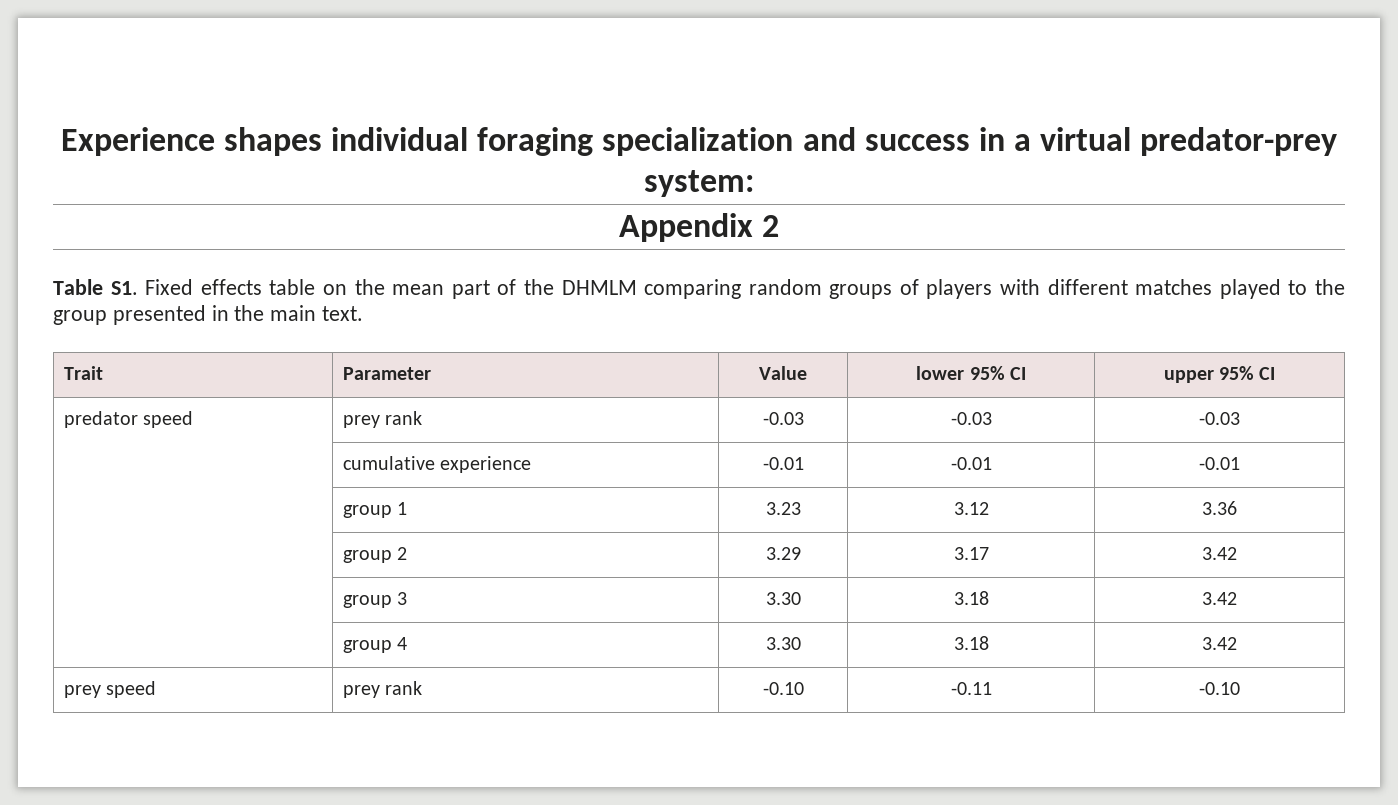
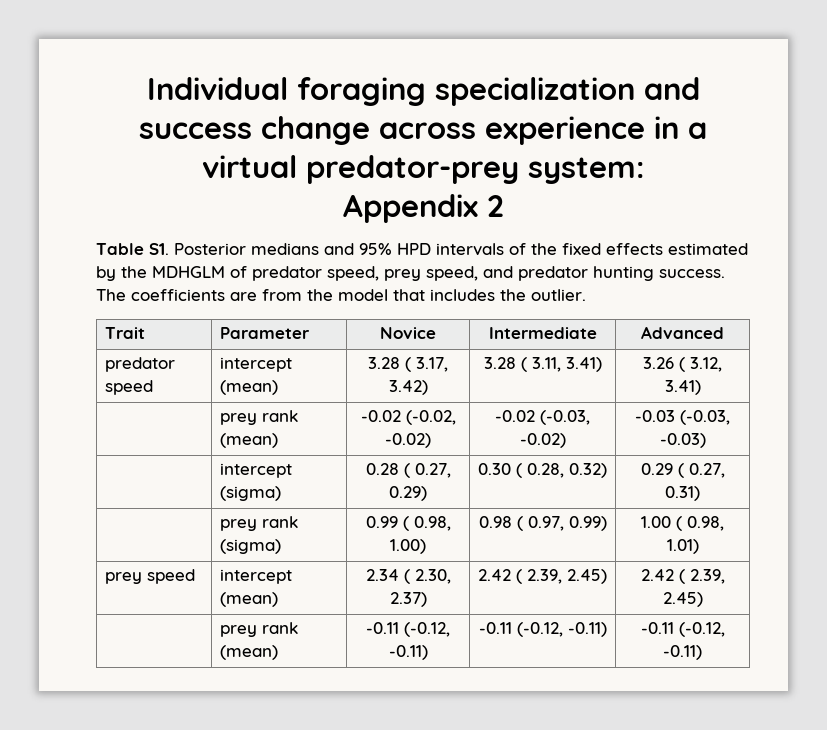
[60,127,468,156] Experience shapes individual -> [146,77,288,100] Individual
(970, 142) none -> [261,116,645,145] change across experience
[145,279,1345,299] [53,305,364,325] [64,366,104,380] [343,367,432,380] [759,366,807,380] [916,366,1026,380] [1163,366,1276,383] [64,411,194,428] [343,411,423,428] [762,412,804,425] [950,412,992,425] [1199,412,1240,425] [343,456,532,473] [762,457,804,470] [950,457,992,470] [1199,457,1240,470] [343,502,408,518] [765,502,801,515] [953,502,989,515] [1202,501,1237,515] [343,547,408,563] [765,547,801,560] [953,547,989,560] [1202,547,1237,560] [343,592,408,608] [765,592,801,605] [953,591,989,605] [1202,592,1237,605] [343,637,408,653] [765,637,801,650] [953,636,989,650] [1202,637,1237,650] [64,681,157,698] [343,681,423,698] [762,682,804,695] [950,682,992,695] [1199,682,1240,695] Fixed effects table on the mean part of the DHMLM comparing random groups of players with different matches played to the group presented in the main text. // Trait | Parameter | Value | lower 95% CI | upper 95% CI // predator speed | prey rank | -0.03 | -0.03 | -0.03 // | cumulative experience | -0.01 | -0.01 | -0.01 // | group 1 | 3.23 | 3.12 | 3.36 // | group 2 | 3.29 | 3.17 | 3.42 // | group 3 | 3.30 | 3.18 | 3.42 // | group 4 | 3.30 | 3.18 | 3.42 // prey speed | prey rank | -0.10 | -0.11 | -0.10 -> [174,243,748,256] [96,266,725,281] [96,289,586,301] [104,327,145,339] [219,327,310,339] [380,327,436,339] [488,327,597,339] [641,326,724,339] [104,357,175,372] [104,380,153,395] [219,357,292,372] [219,380,278,395] [368,357,448,372] [388,380,428,395] [483,357,602,372] [643,357,722,372] [664,380,701,395] [219,410,298,425] [219,433,278,448] [360,410,456,425] [385,433,431,448] [495,410,590,425] [519,433,566,448] [635,410,730,425] [659,433,706,448] [219,463,292,478] [219,486,281,501] [365,463,451,478] [389,486,427,501] [478,463,607,478] [640,463,725,478] [665,486,700,501] [219,516,298,531] [219,539,281,554] [365,516,451,531] [390,539,426,554] [478,516,607,531] [641,516,724,531] [666,539,699,554] [104,569,195,584] [219,569,292,584] [219,592,278,607] [365,569,451,584] [389,592,427,607] [478,569,607,584] [640,569,725,584] [662,592,703,607] [219,622,298,637] [219,645,278,660] [366,622,450,637] [388,645,428,660] [478,622,607,637] [640,622,725,637] [663,645,702,660] Posterior medians and 95% HPD intervals of the fixed effects estimated by the MDHGLM of predator speed, prey speed, and predator hunting success. The coefficients are from the model that includes the outlier. // Trait | Parameter | Novice | Intermediate | Advanced // predator speed | intercept (mean) | 3.28 ( 3.17, 3.42) | 3.28 ( 3.11, 3.41) | 3.26 ( 3.12, 3.41) // | prey rank (mean) | -0.02 (-0.02, -0.02) | -0.02 (-0.03, -0.02) | -0.03 (-0.03, -0.03) // | intercept (sigma) | 0.28 ( 0.27, 0.29) | 0.30 ( 0.28, 0.32) | 0.29 ( 0.27, 0.31) // | prey rank (sigma) | 0.99 ( 0.98, 1.00) | 0.98 ( 0.97, 0.99) | 1.00 ( 0.98, 1.01) // prey speed | intercept (mean) | 2.34 ( 2.30, 2.37) | 2.42 ( 2.39, 2.45) | 2.42 ( 2.39, 2.45) // | prey rank (mean) | -0.11 (-0.12, -0.11) | -0.11 (-0.12, -0.11) | -0.11 (-0.12, -0.11)

